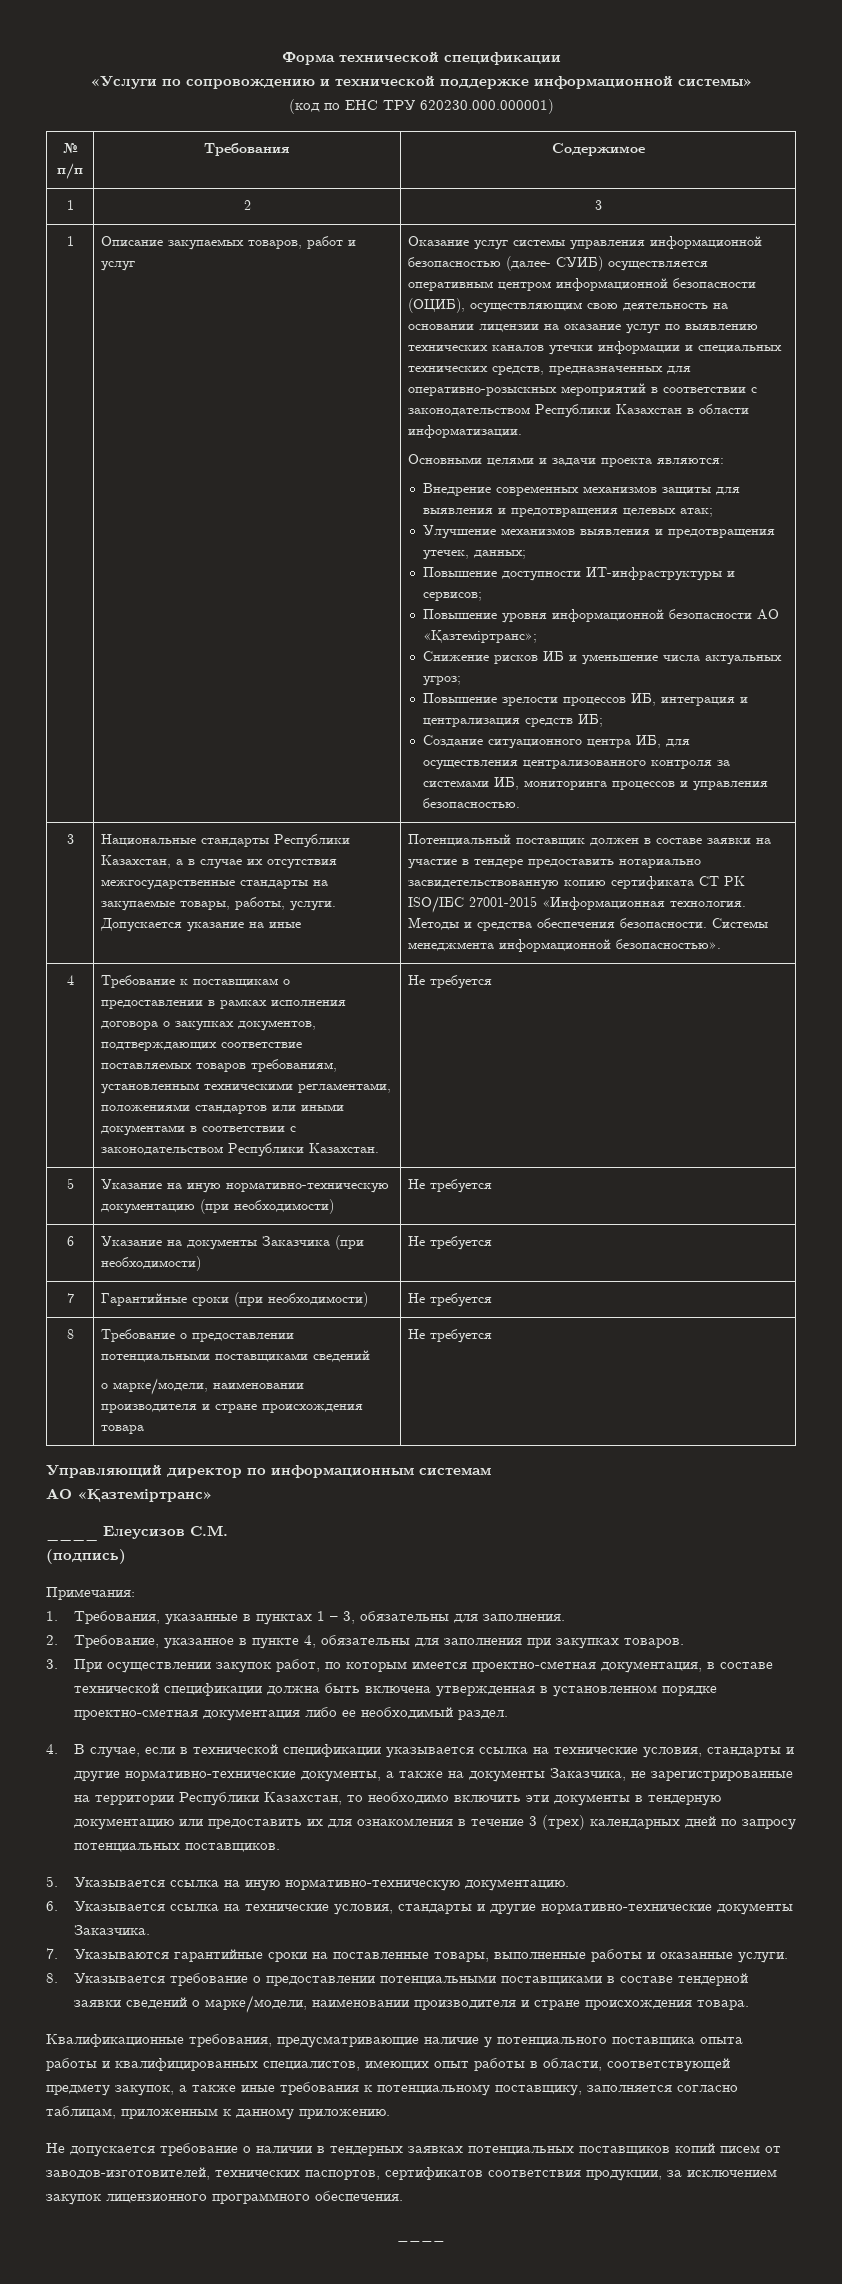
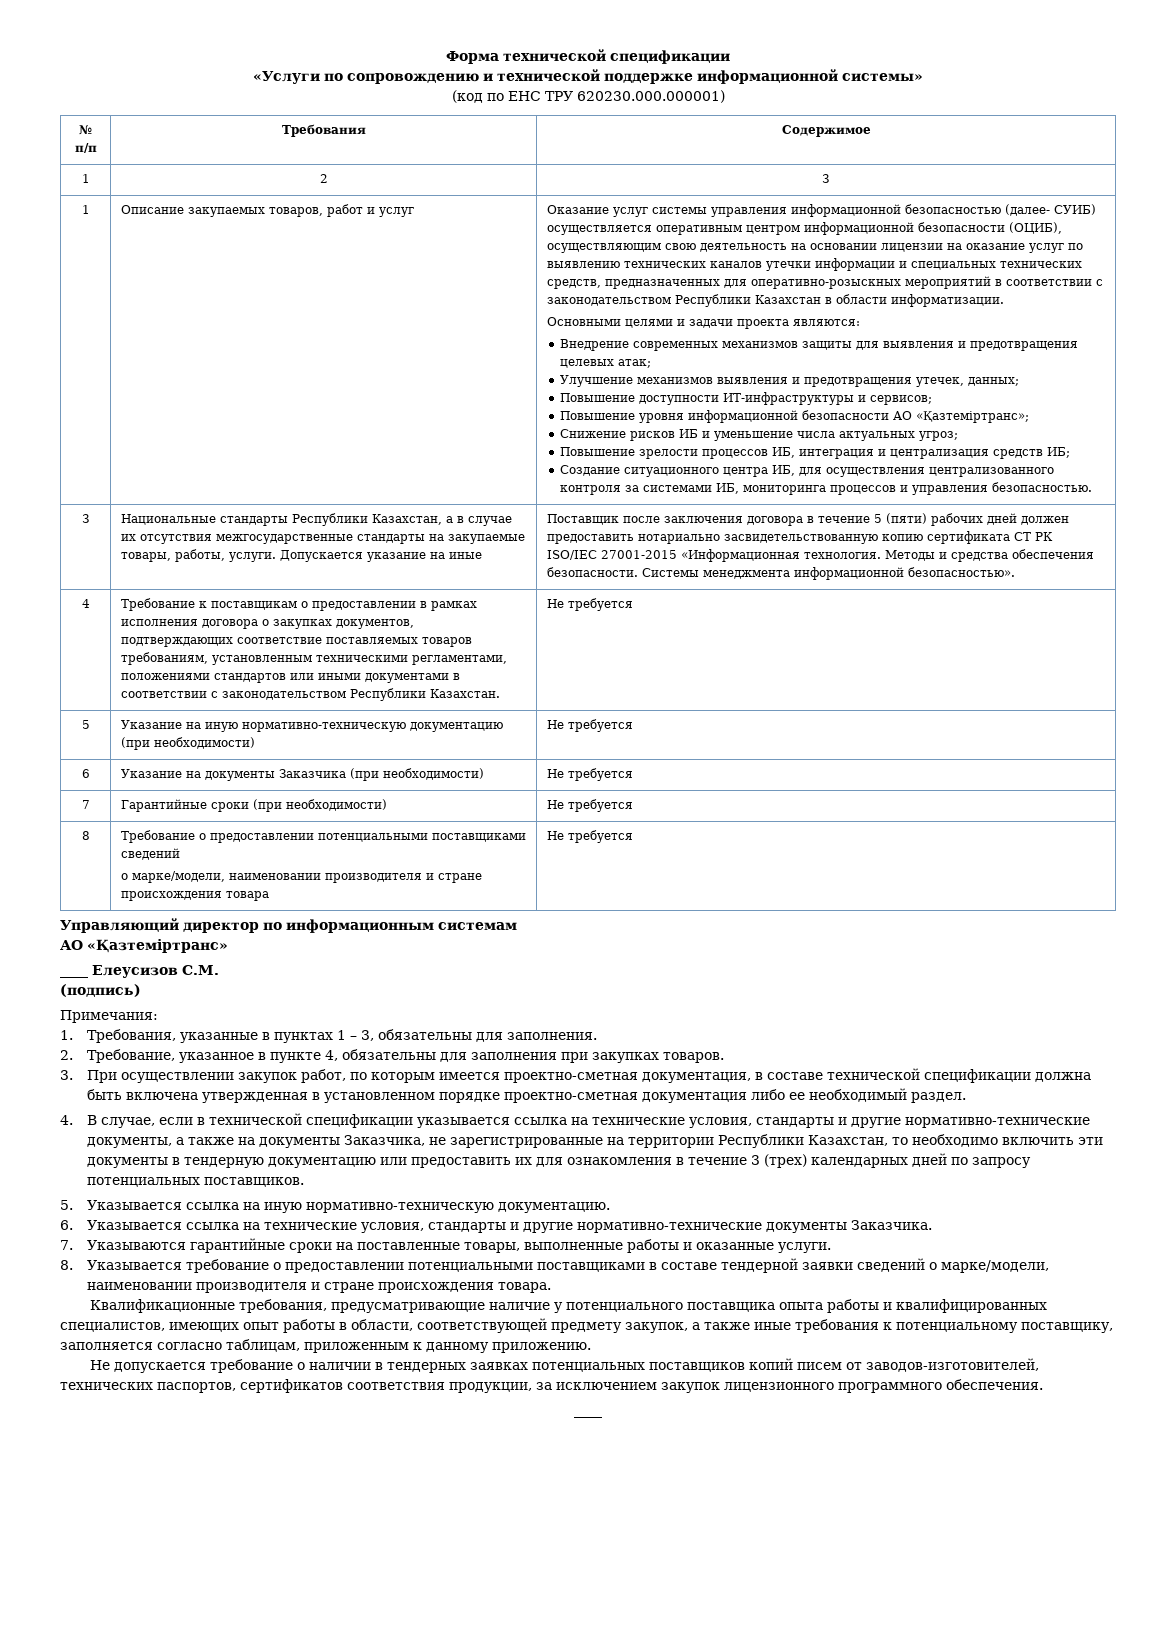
[407,834,771,846] [407,859,523,869] Потенциальный поставщик должен в составе заявки на участие в тендере -> [546,513,1069,526] Поставщик после заключения договора в течение 5 (пяти) рабочих дней должен

